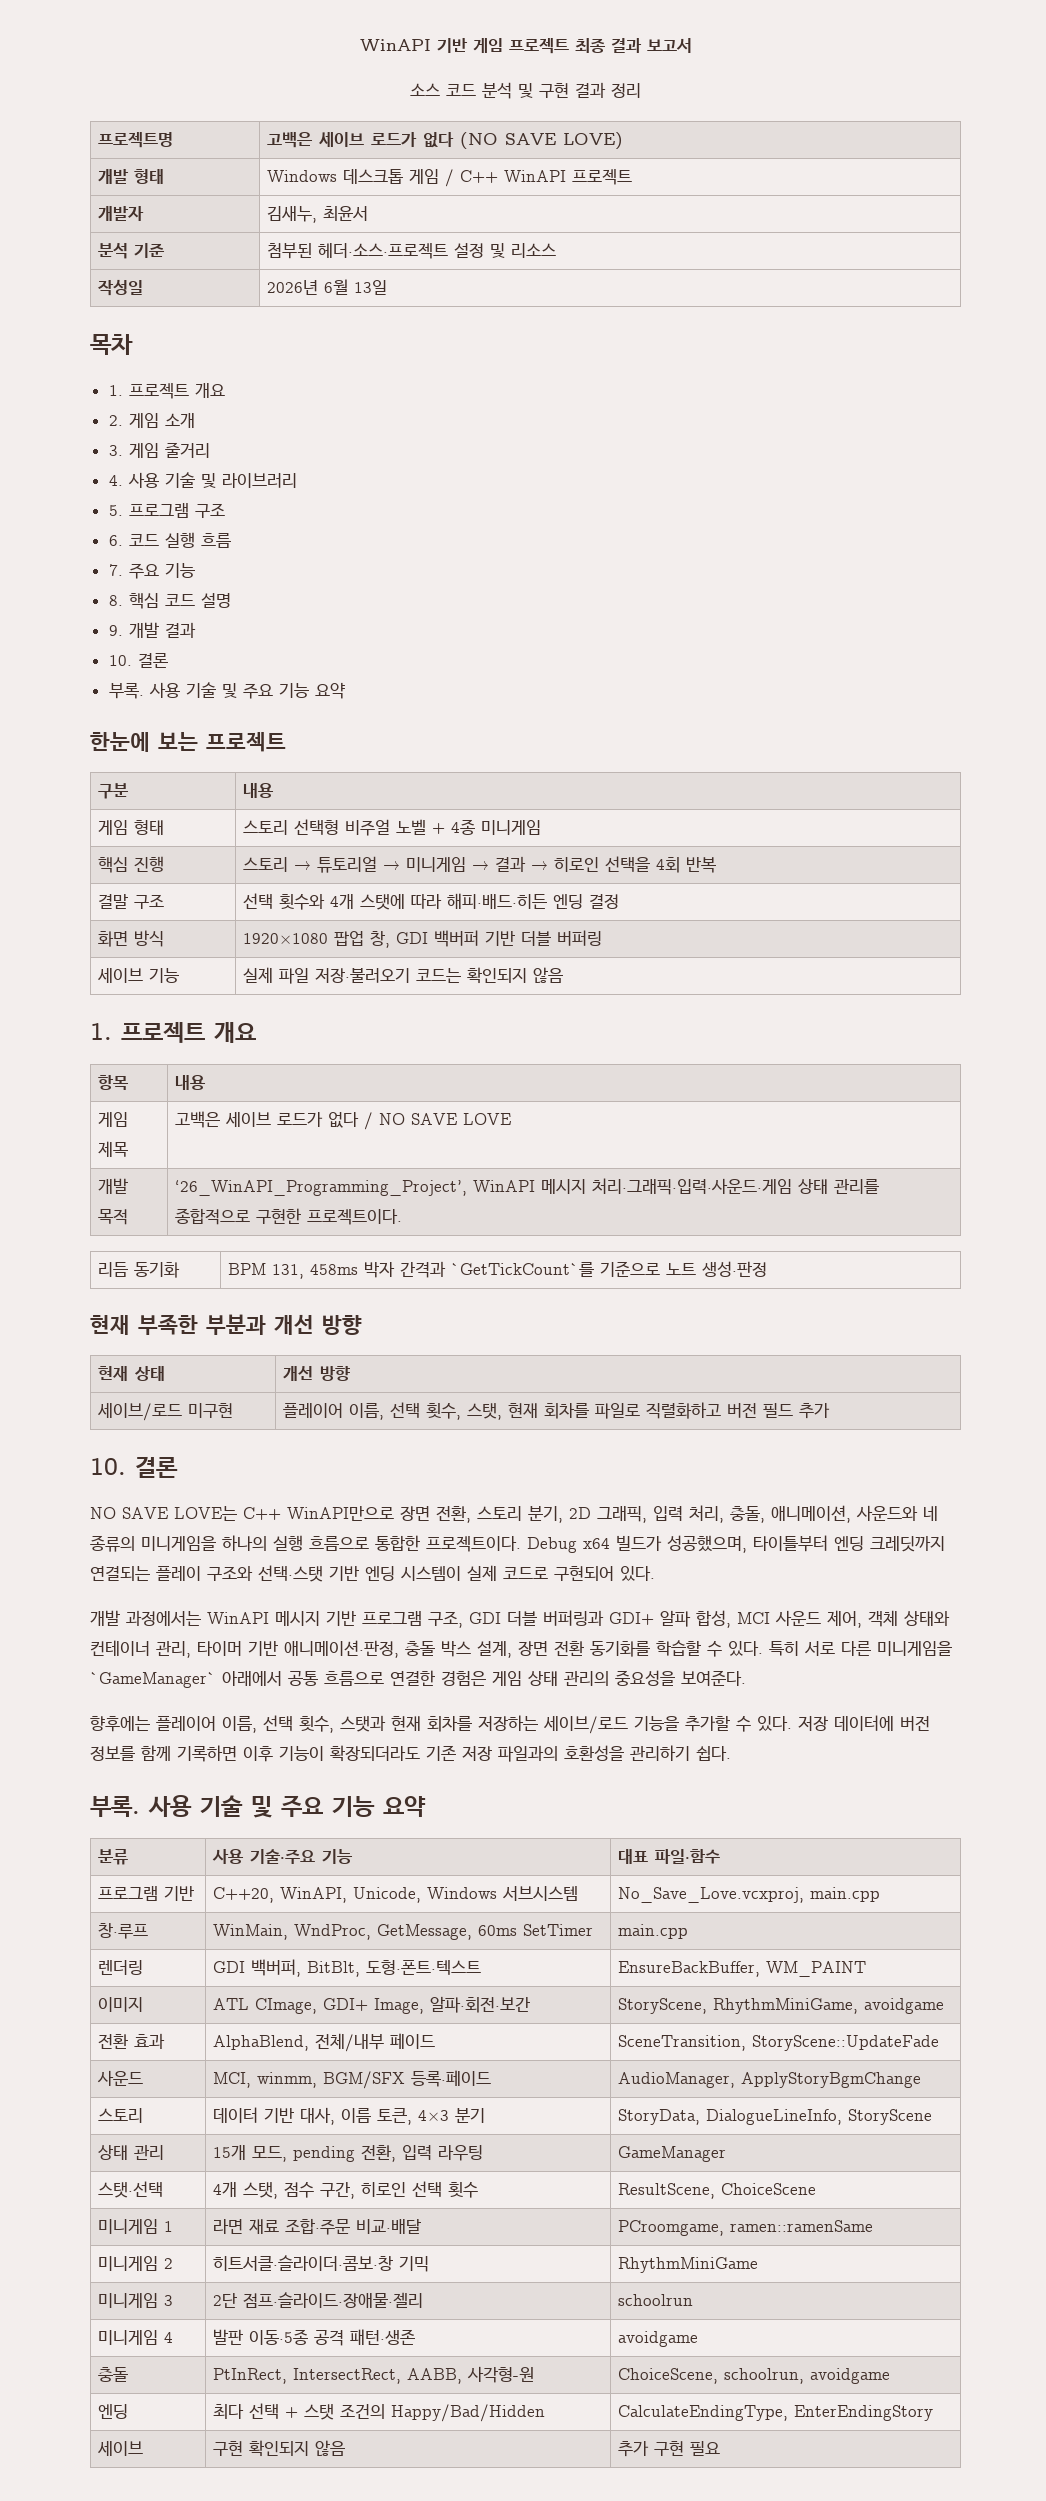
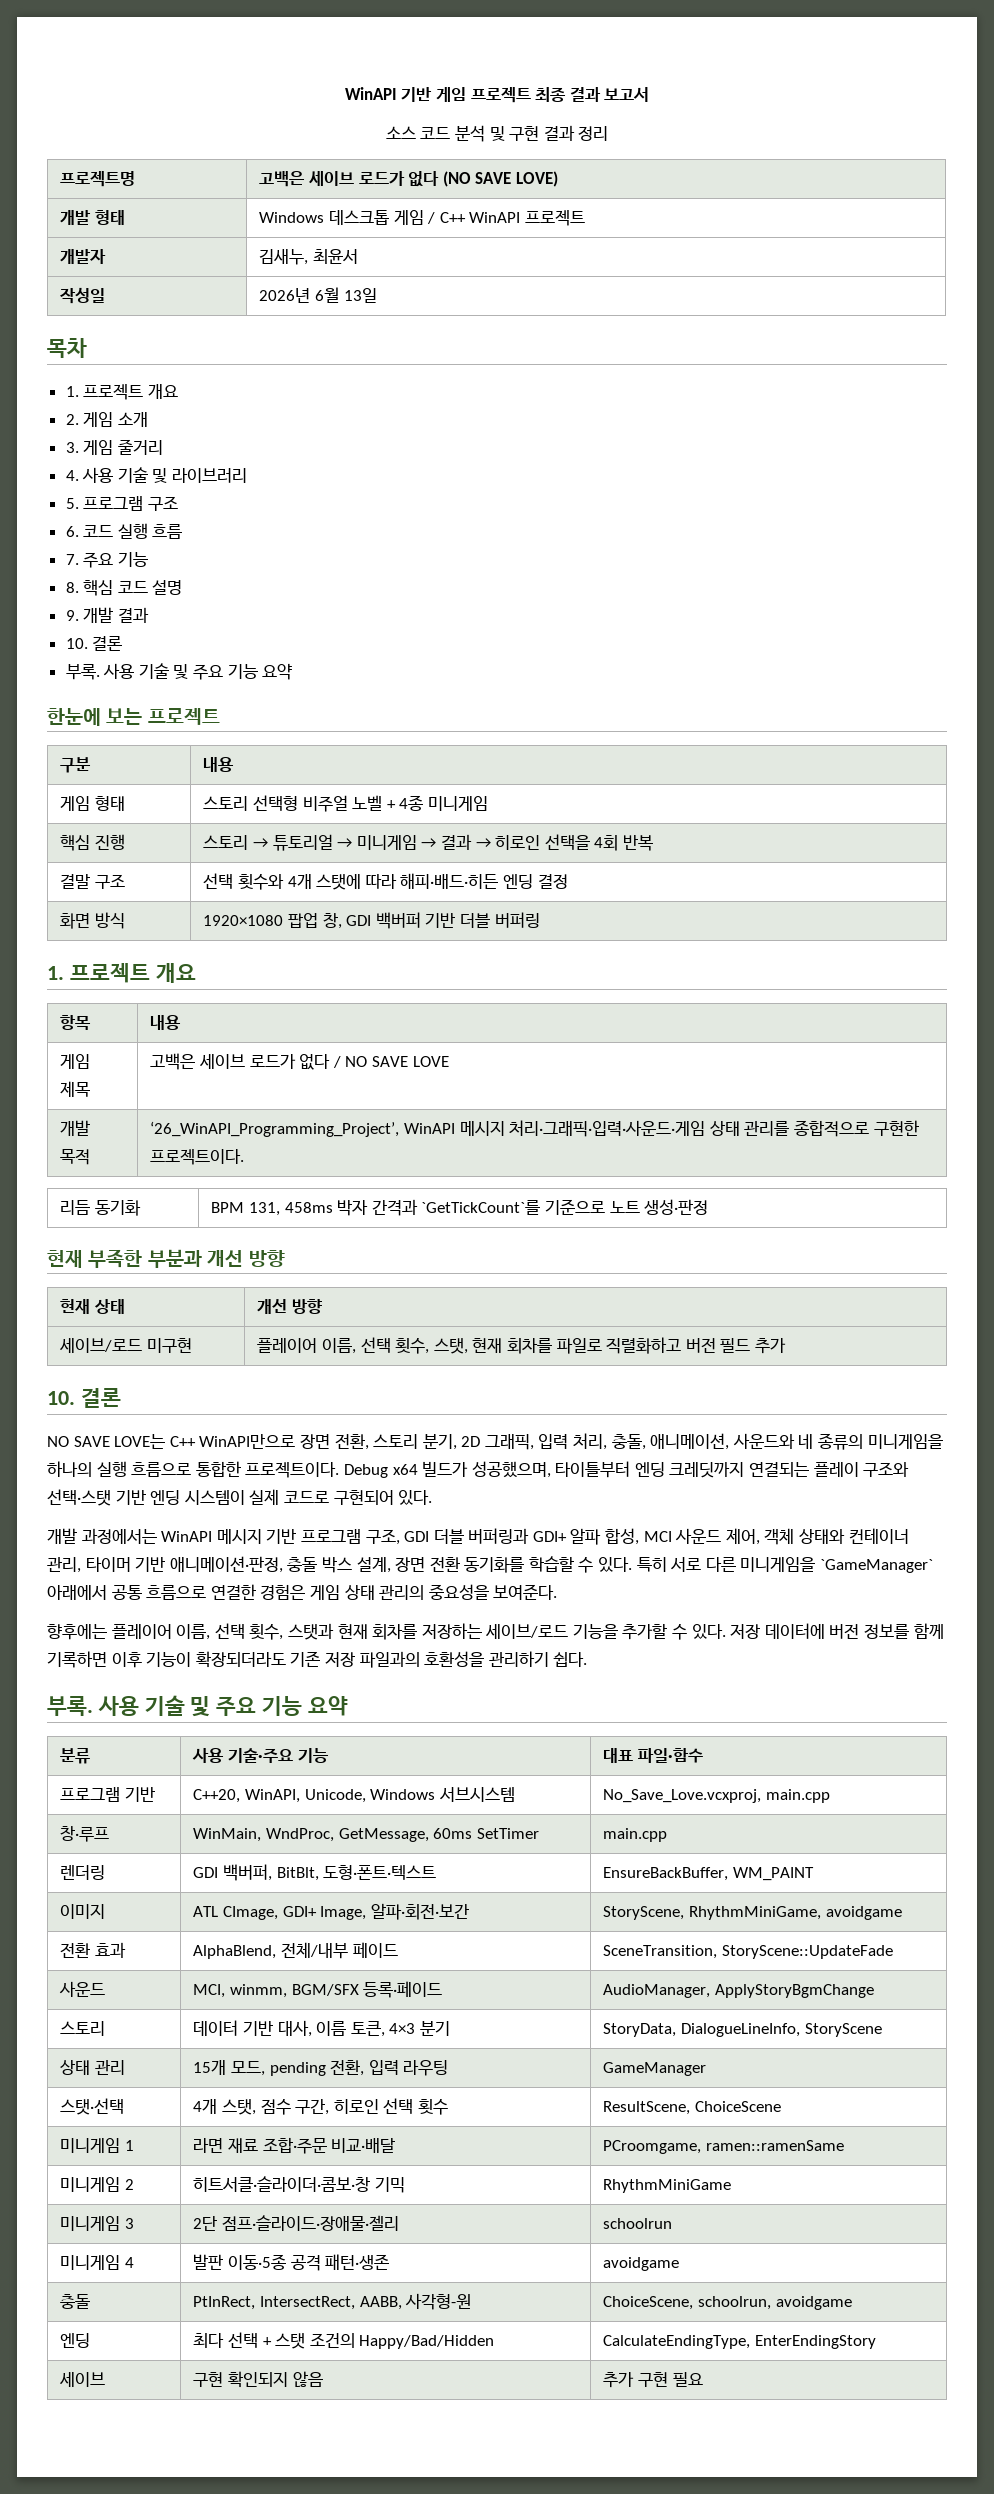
[98,243,166,259] [267,243,557,259] // 분석 기준 | 첨부된 헤더·소스·프로젝트 설정 및 리소스 -> (359, 256) none
[97,968,180,983] [243,967,564,984] // 세이브 기능 | 실제 파일 저장·불러오기 코드는 확인되지 않음 -> (540, 920) none

